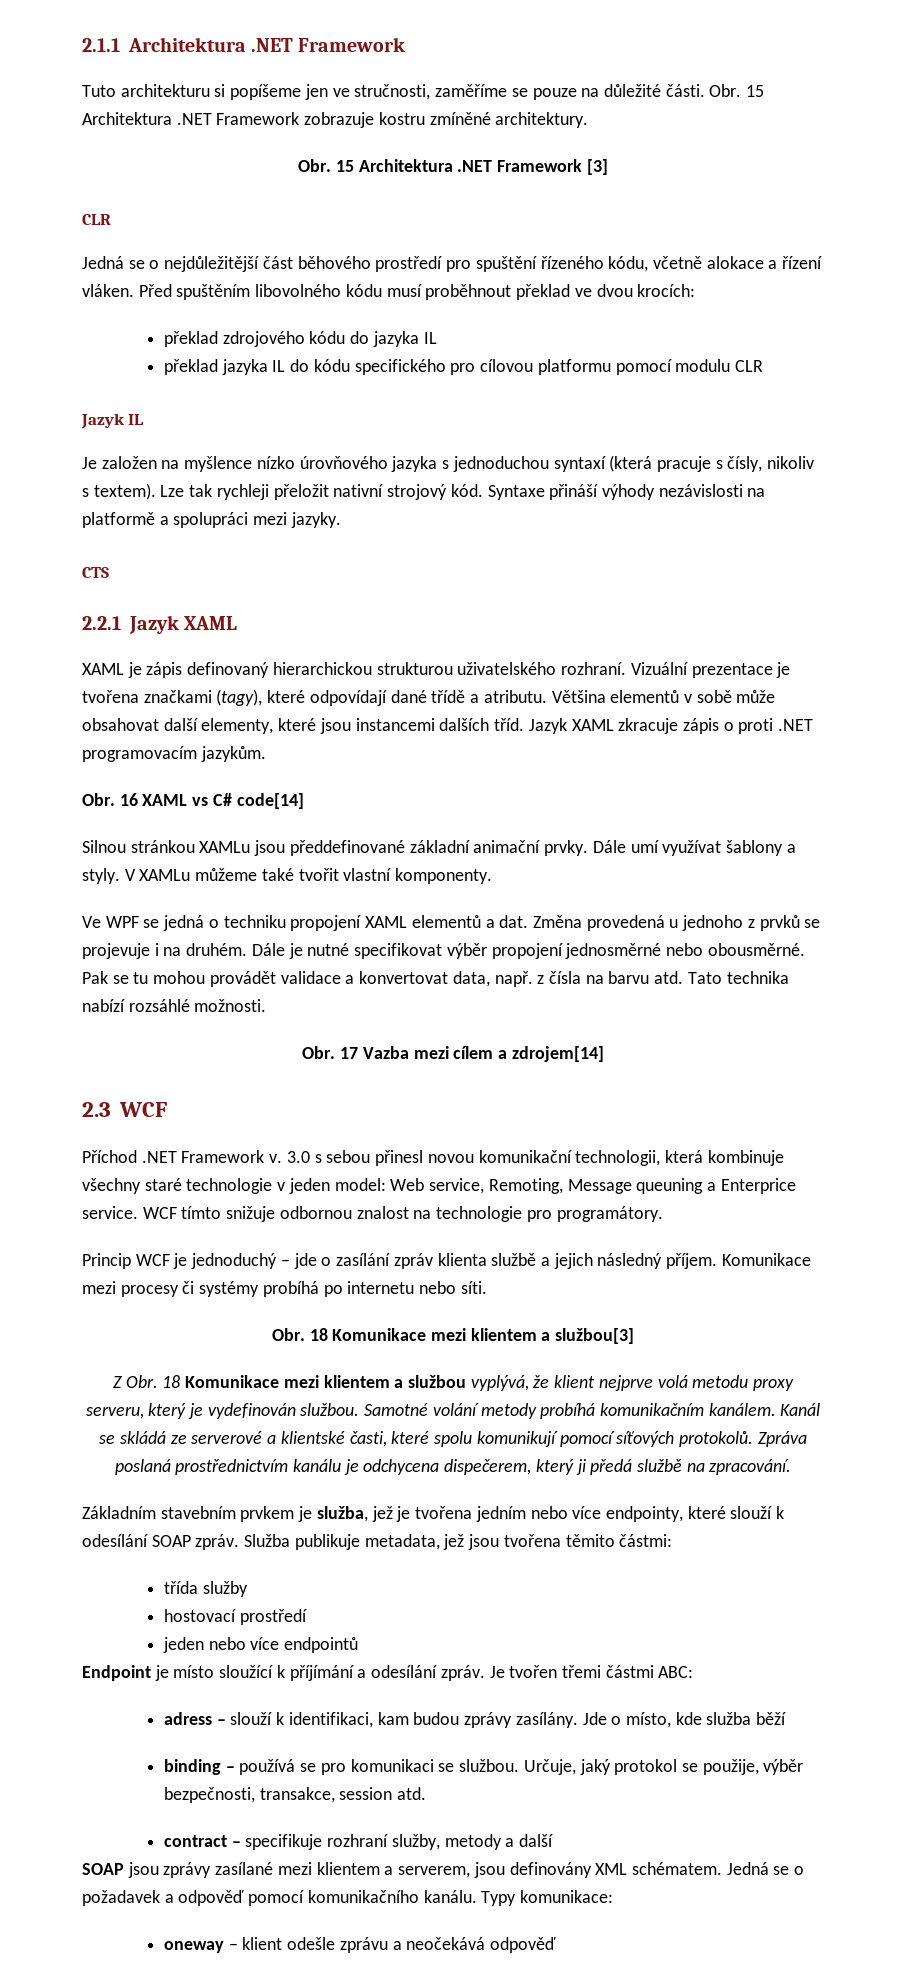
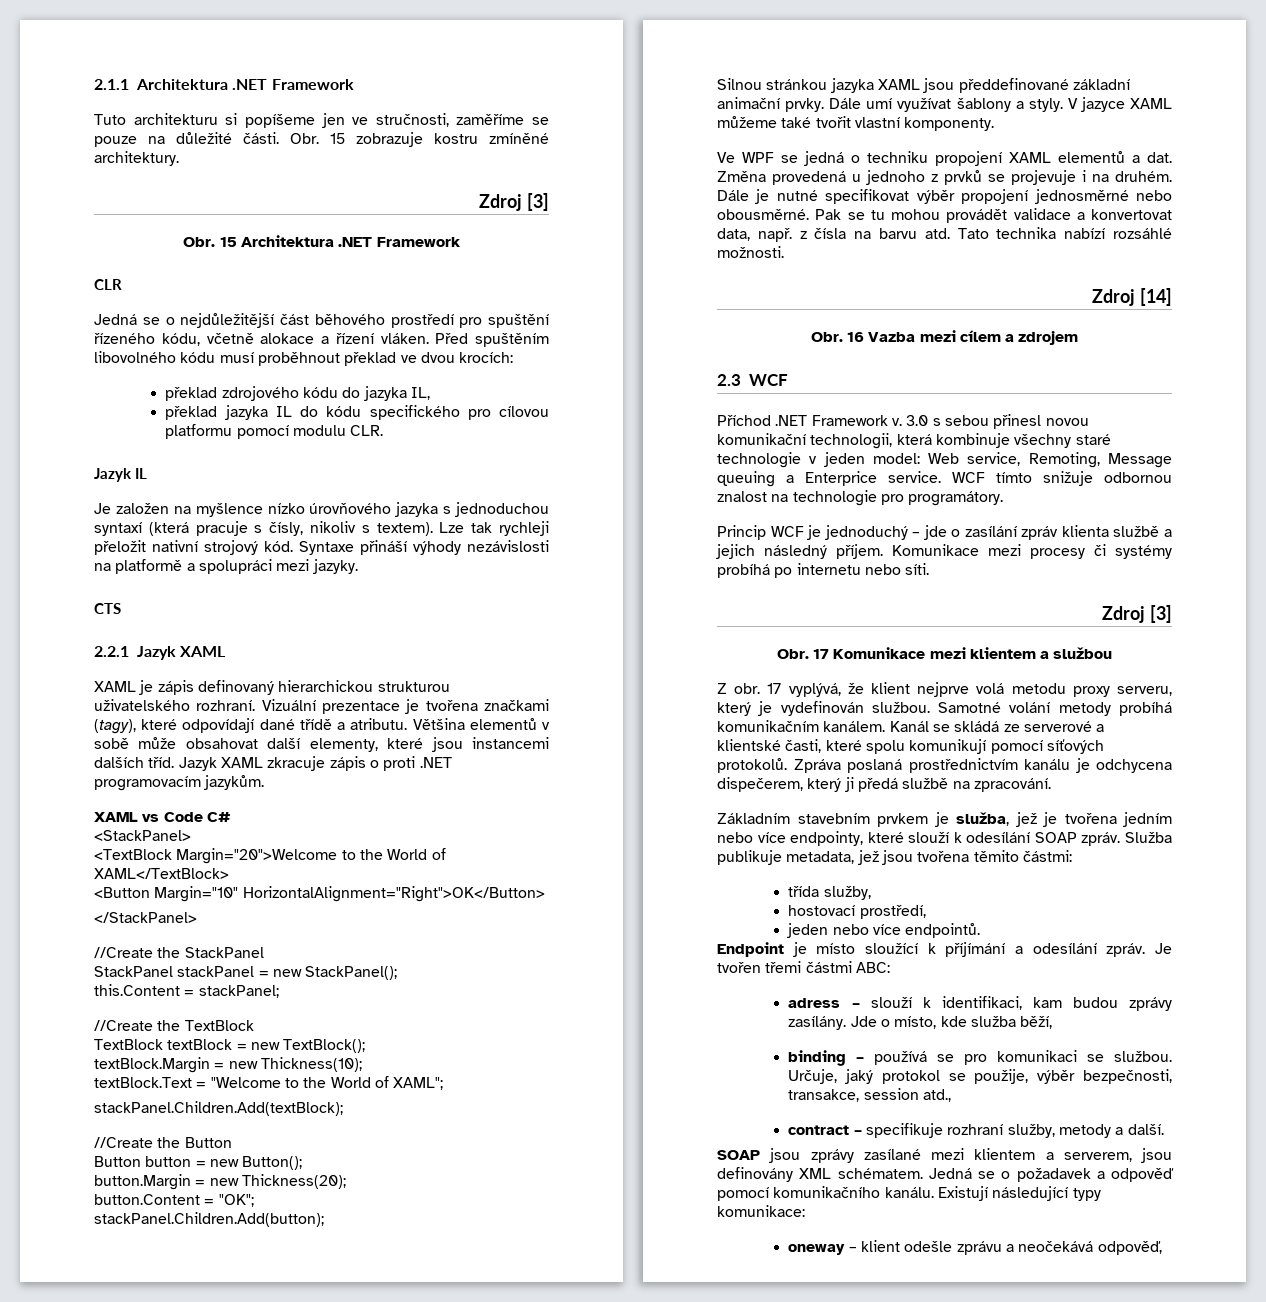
[82,112,300,125] Architektura .NET Framework -> (345, 138) none
[298,159,608,175] // Obr. 15 Architektura .NET Framework [3] -> [479,193,549,211] [183,235,461,247] // Zdroj [3] // Obr. 15 Architektura .NET Framework
[423,332,437,344] IL -> [411,387,431,400] IL,
[734,360,763,372] CLR -> [350,425,384,436] CLR.
[82,793,138,806] Obr. 16 -> (265, 782) none
(209, 801) none -> [163,812,203,822] Code
[236,793,304,809] code[14] -> [94,830,191,841] [94,848,446,864] [94,868,229,879] [94,886,545,902] [94,912,197,923] [94,947,264,958] [94,966,398,980] [94,984,279,998] [94,1020,254,1031] [94,1039,366,1053] [94,1057,362,1073] [94,1076,444,1090] [94,1101,343,1116] [94,1137,232,1148] [94,1156,303,1170] [94,1174,346,1190] [94,1194,254,1207] [94,1212,324,1227] // <StackPanel> // <TextBlock Margin="20">Welcome to the World of XAML</TextBlock> // <Button Margin="10" HorizontalAlignment="Right">OK</Button> // </StackPanel> // //Create the StackPanel // StackPanel stackPanel = new StackPanel(); // this.Content = stackPanel; // //Create the TextBlock // TextBlock textBlock = new TextBlock(); // textBlock.Margin = new Thickness(10); // textBlock.Text = "Welcome to the World of XAML"; // stackPanel.Children.Add(textBlock); // //Create the Button // Button button = new Button(); // button.Margin = new Thickness(20); // button.Content = "OK"; // stackPanel.Children.Add(button);
[199,841,251,853] XAMLu -> [830,78,920,93] jazyka XAML
[139,869,191,881] XAMLu -> [1080,97,1172,112] jazyce XAML
[302,1046,359,1059] // Obr. 17 -> [1092,288,1172,306] [810,332,864,342] // Zdroj [14] // Obr. 16
[511,1046,604,1062] zdrojem[14] -> [1018,331,1079,345] zdrojem
[636,1178,704,1194] queuning -> [717,471,775,487] queuing
[271,1328,635,1344] [112,1375,181,1388] // Obr. 18 Komunikace mezi klientem a službou[3] // Z Obr. 18 -> [1102,605,1172,623] [776,649,829,659] // Zdroj [3] // Obr. 17
(466, 1381) none -> [717,683,782,694] // Z obr. 17
[202,1581,248,1597] služby -> [823,886,871,900] služby,
[239,1609,307,1625] prostředí -> [859,905,926,919] prostředí,
[284,1637,359,1653] endpointů -> [905,923,981,938] endpointů.
[756,1712,787,1725] běží -> [1020,1016,1053,1029] běží,
[397,1787,427,1800] atd. -> [923,1089,952,1102] atd.,
[519,1834,554,1847] další -> [1127,1124,1164,1135] další.
[481,1891,517,1906] Typy -> [937,1186,1101,1201] Existují následující typy
[490,1937,557,1953] odpověď -> [1097,1241,1162,1255] odpověď,

